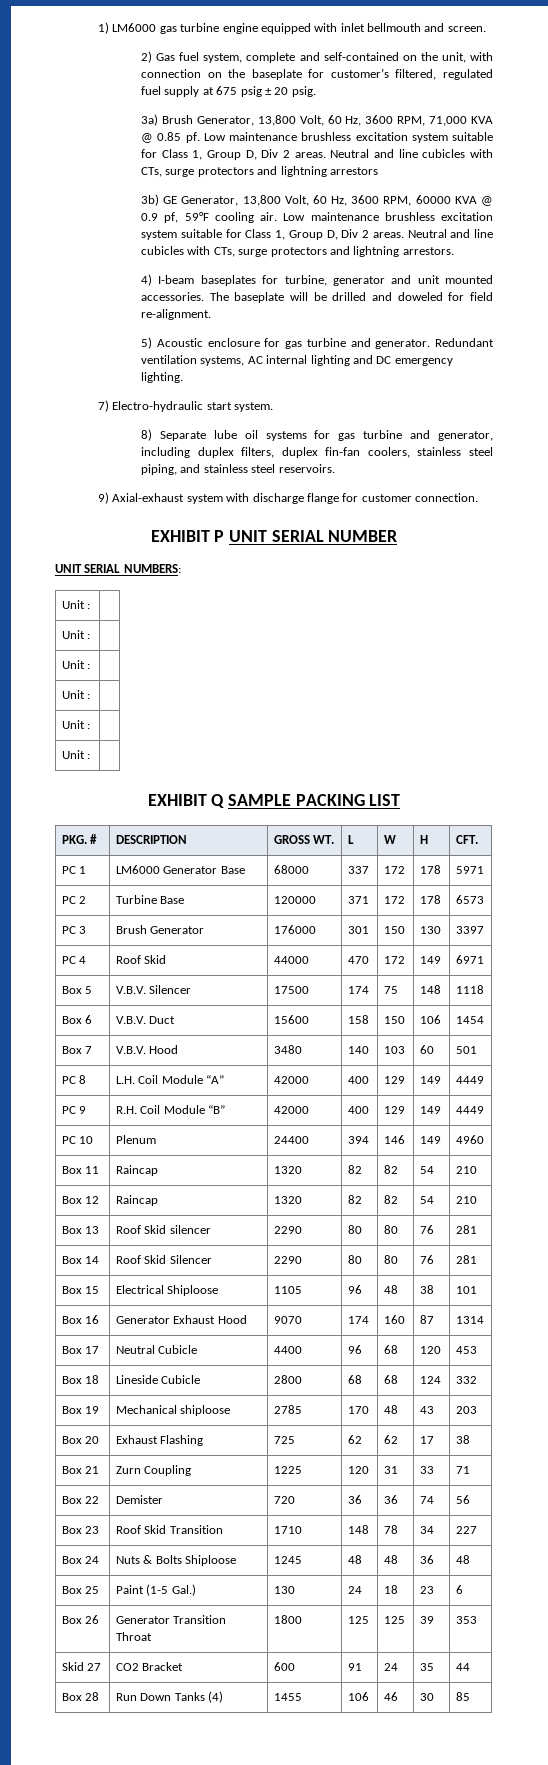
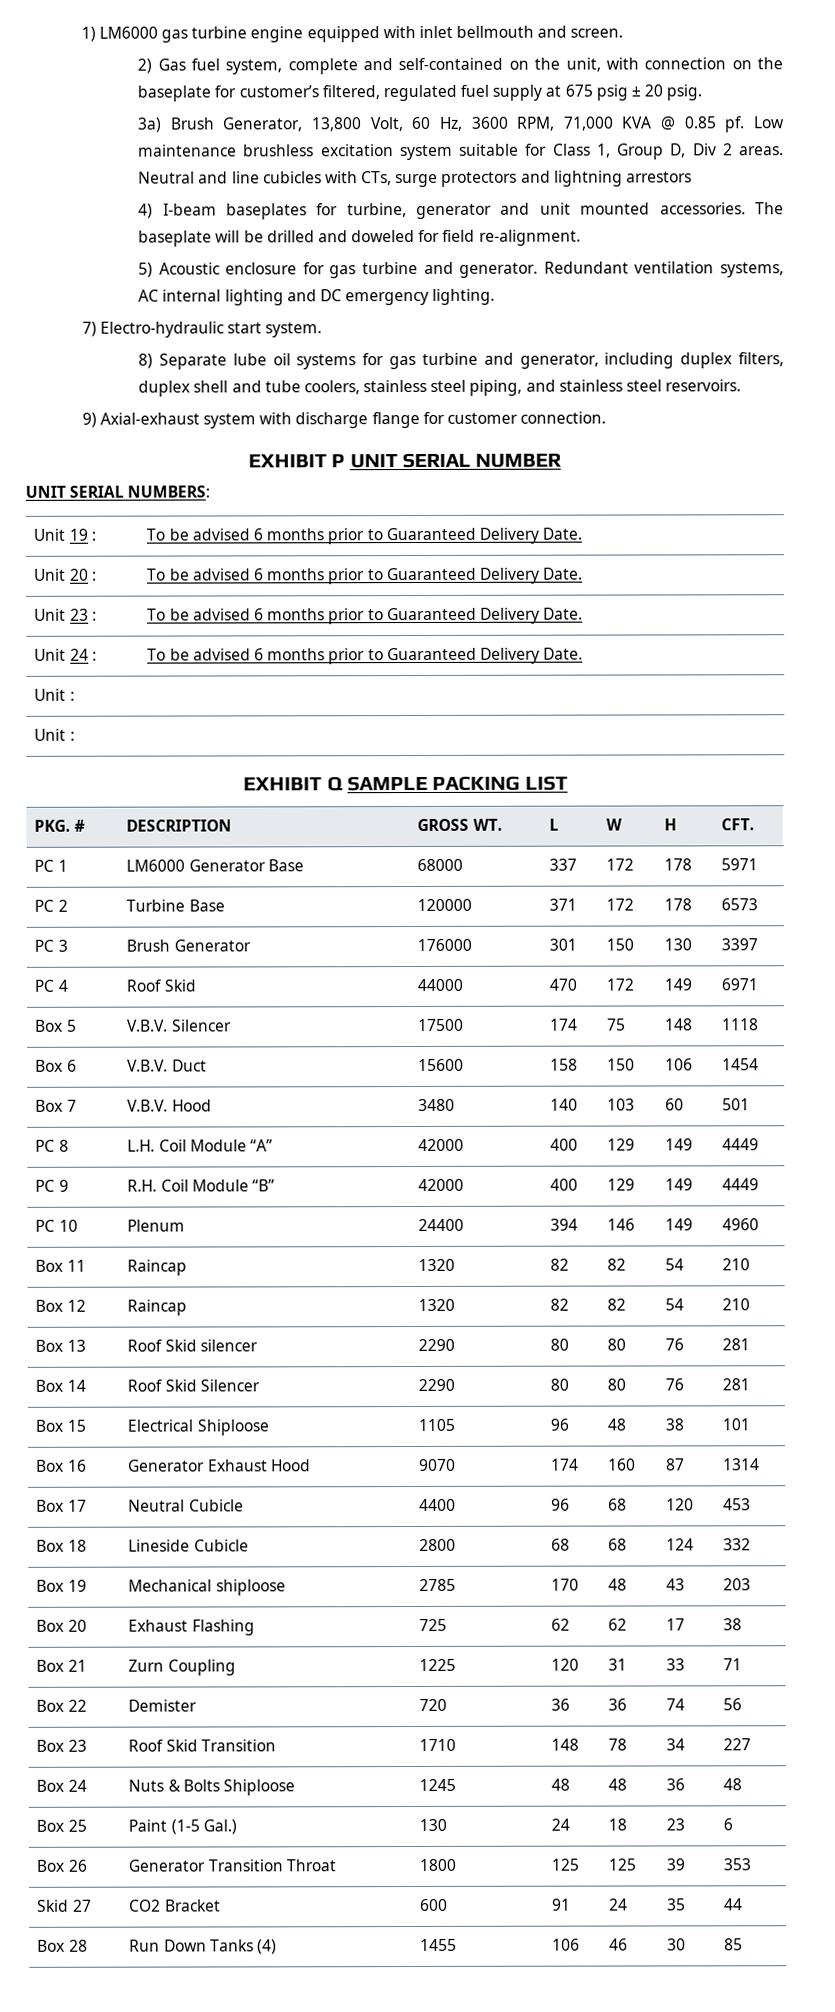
[141,194,494,206] [141,212,493,223] [141,229,494,240] [141,246,454,257] // 3b) GE Generator, 13,800 Volt, 60 Hz, 3600 RPM, 60000 KVA @ 0.9 pf, 59°F cooling air. Low maintenance brushless excitation system suitable for Class 1, Group D, Div 2 areas. Neutral and line cubicles with CTs, surge protectors and lightning arrestors. -> (692, 177) none
[325,447,361,456] fin-fan -> [193,380,301,393] shell and tube
[87,604,91,609] [61,630,91,639] [61,660,91,669] [61,690,91,699] : | // Unit : | // Unit : | // Unit : | -> [68,528,96,541] [146,527,583,545] [34,568,97,581] [147,567,584,585] [34,608,97,621] [147,607,584,625] [34,648,97,661] [147,647,584,665] 19 : | To be advised 6 months prior to Guaranteed Delivery Date. // Unit 20 : | To be advised 6 months prior to Guaranteed Delivery Date. // Unit 23 : | To be advised 6 months prior to Guaranteed Delivery Date. // Unit 24 : | To be advised 6 months prior to Guaranteed Delivery Date.

